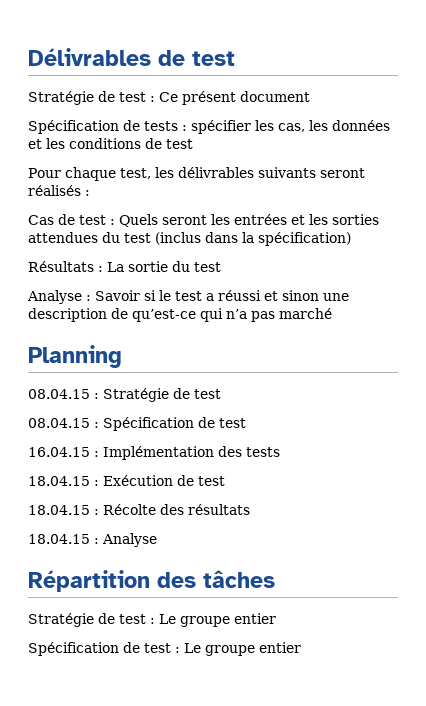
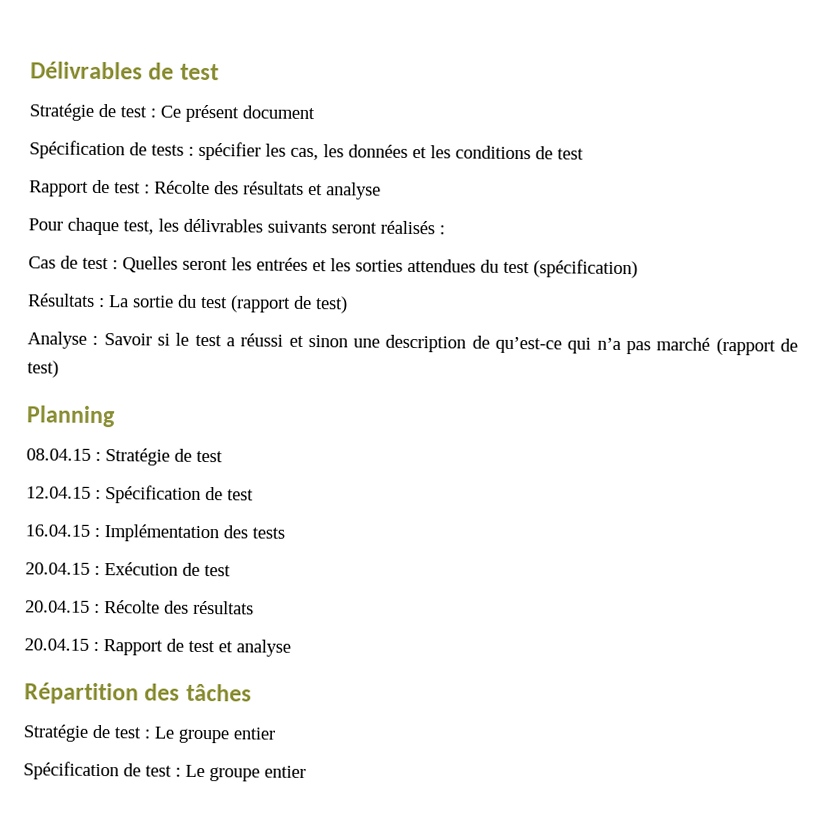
(193, 144) none -> [29,179,381,200] // Rapport de test : Récolte des résultats et analyse
[119,214,158,227] Quels -> [122,256,178,273] Quelles
[155,232,351,246] (inclus dans la spécification) -> [533,259,638,279] (spécification)
(221, 267) none -> [230,295,348,314] (rapport de test)
(332, 313) none -> [715,337,798,356] [27,360,59,378] (rapport de test)
[28,418,90,428] 08.04.15 -> [26,486,91,499] 12.04.15
[28,476,90,486] 18.04.15 -> [25,562,90,575] 20.04.15
[28,505,90,515] 18.04.15 -> [25,600,90,613] 20.04.15
[28,533,157,547] 18.04.15 : Analyse -> [24,638,291,657] 20.04.15 : Rapport de test et analyse

